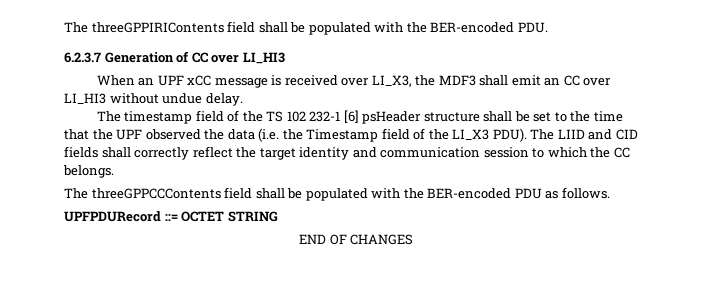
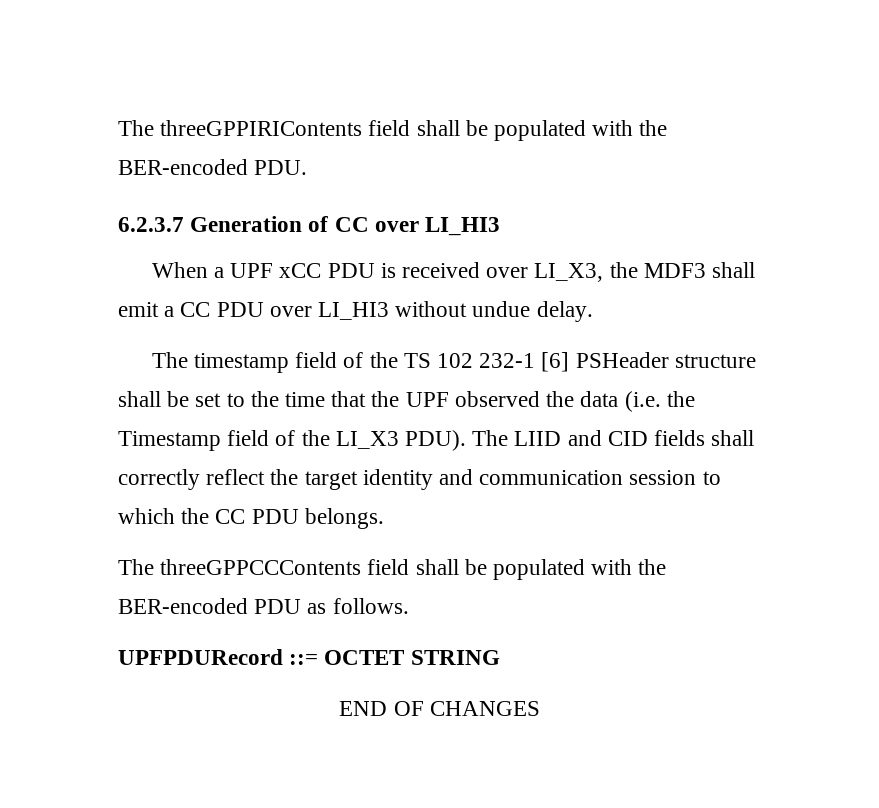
[138,78,155,86] an -> [213,267,224,278] a
[214,78,268,88] message -> [327,263,375,278] PDU
[544,75,580,86] an CC -> [164,302,264,317] a CC PDU
[362,111,422,124] psHeader -> [575,352,669,368] PSHeader
(630, 152) none -> [251,509,299,524] PDU

